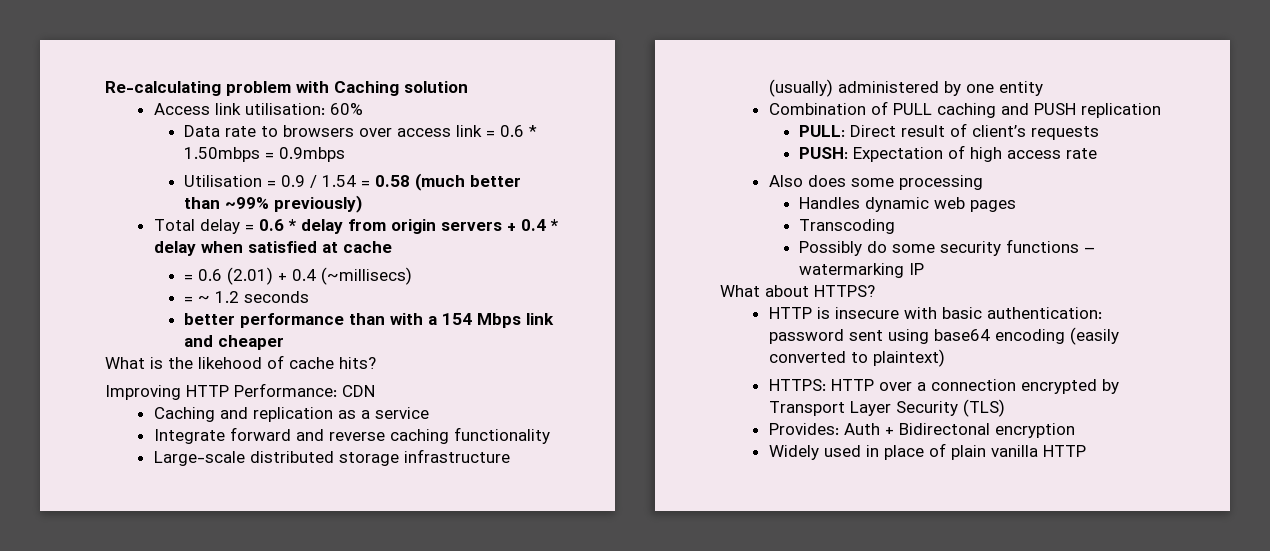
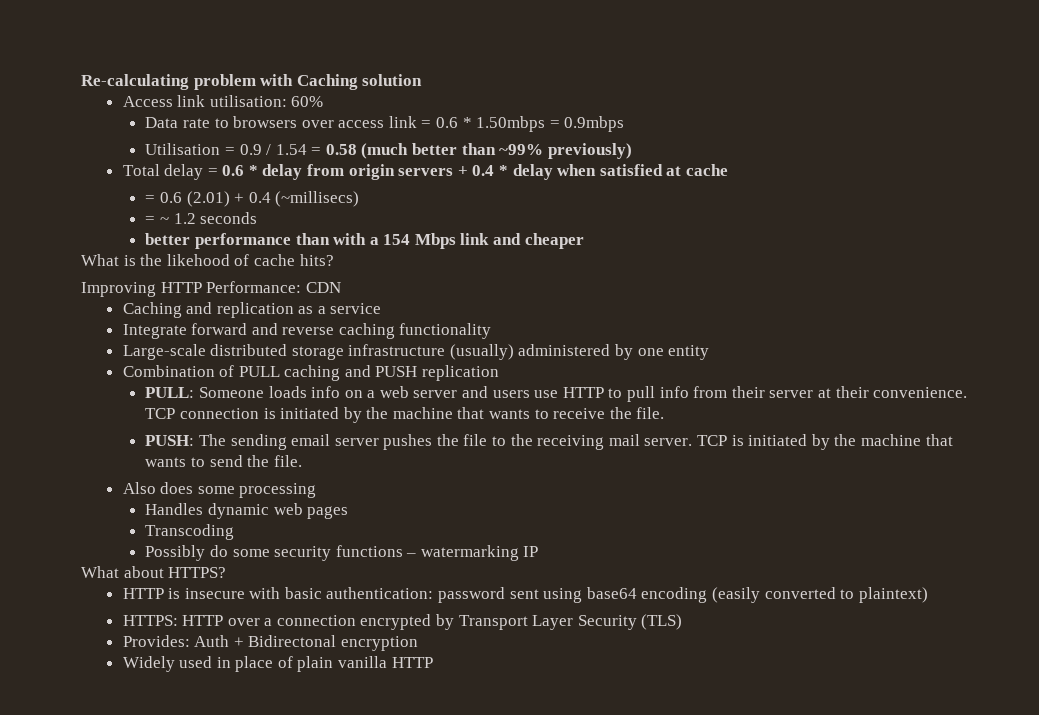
[849,123,1099,140] [798,145,1097,162] Direct result of client’s requests // PUSH: Expectation of high access rate -> [198,386,968,402] [145,407,665,423] [145,434,953,450] [145,455,302,467] Someone loads info on a web server and users use HTTP to pull info from their server at their convenience. TCP connection is initiated by the machine that wants to receive the file. // PUSH: The sending email server pushes the file to the receiving mail server. TCP is initiated by the machine that wants to send the file.

